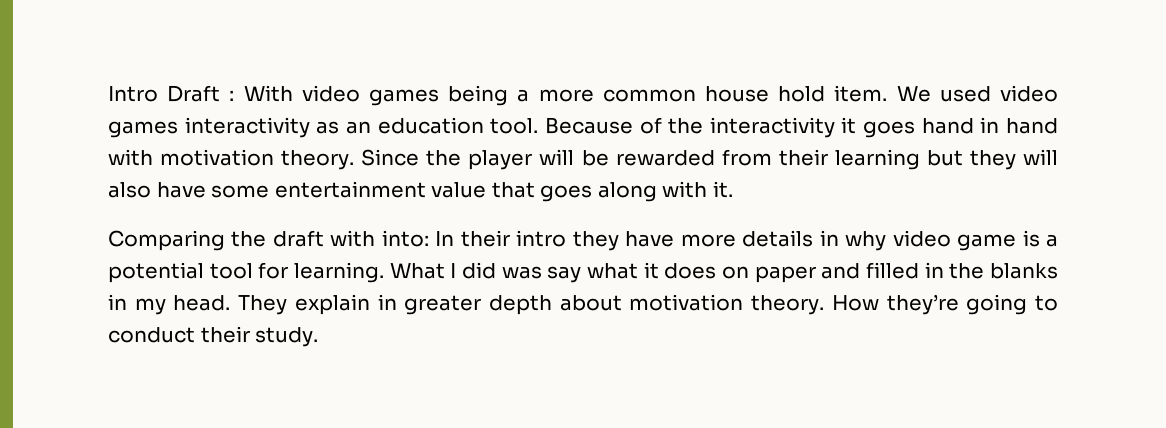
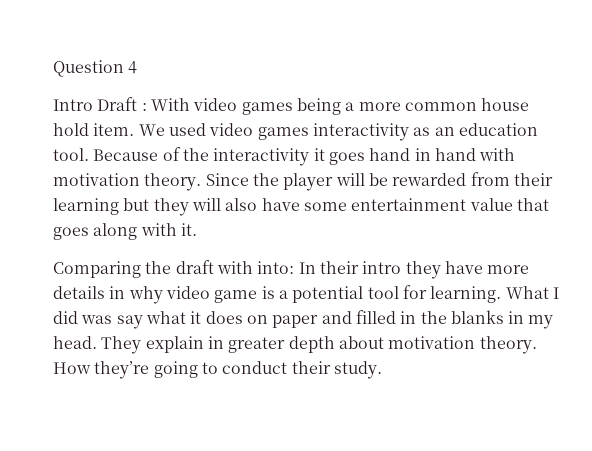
(108, 94) none -> [53,60,138,77] Question 4 //

